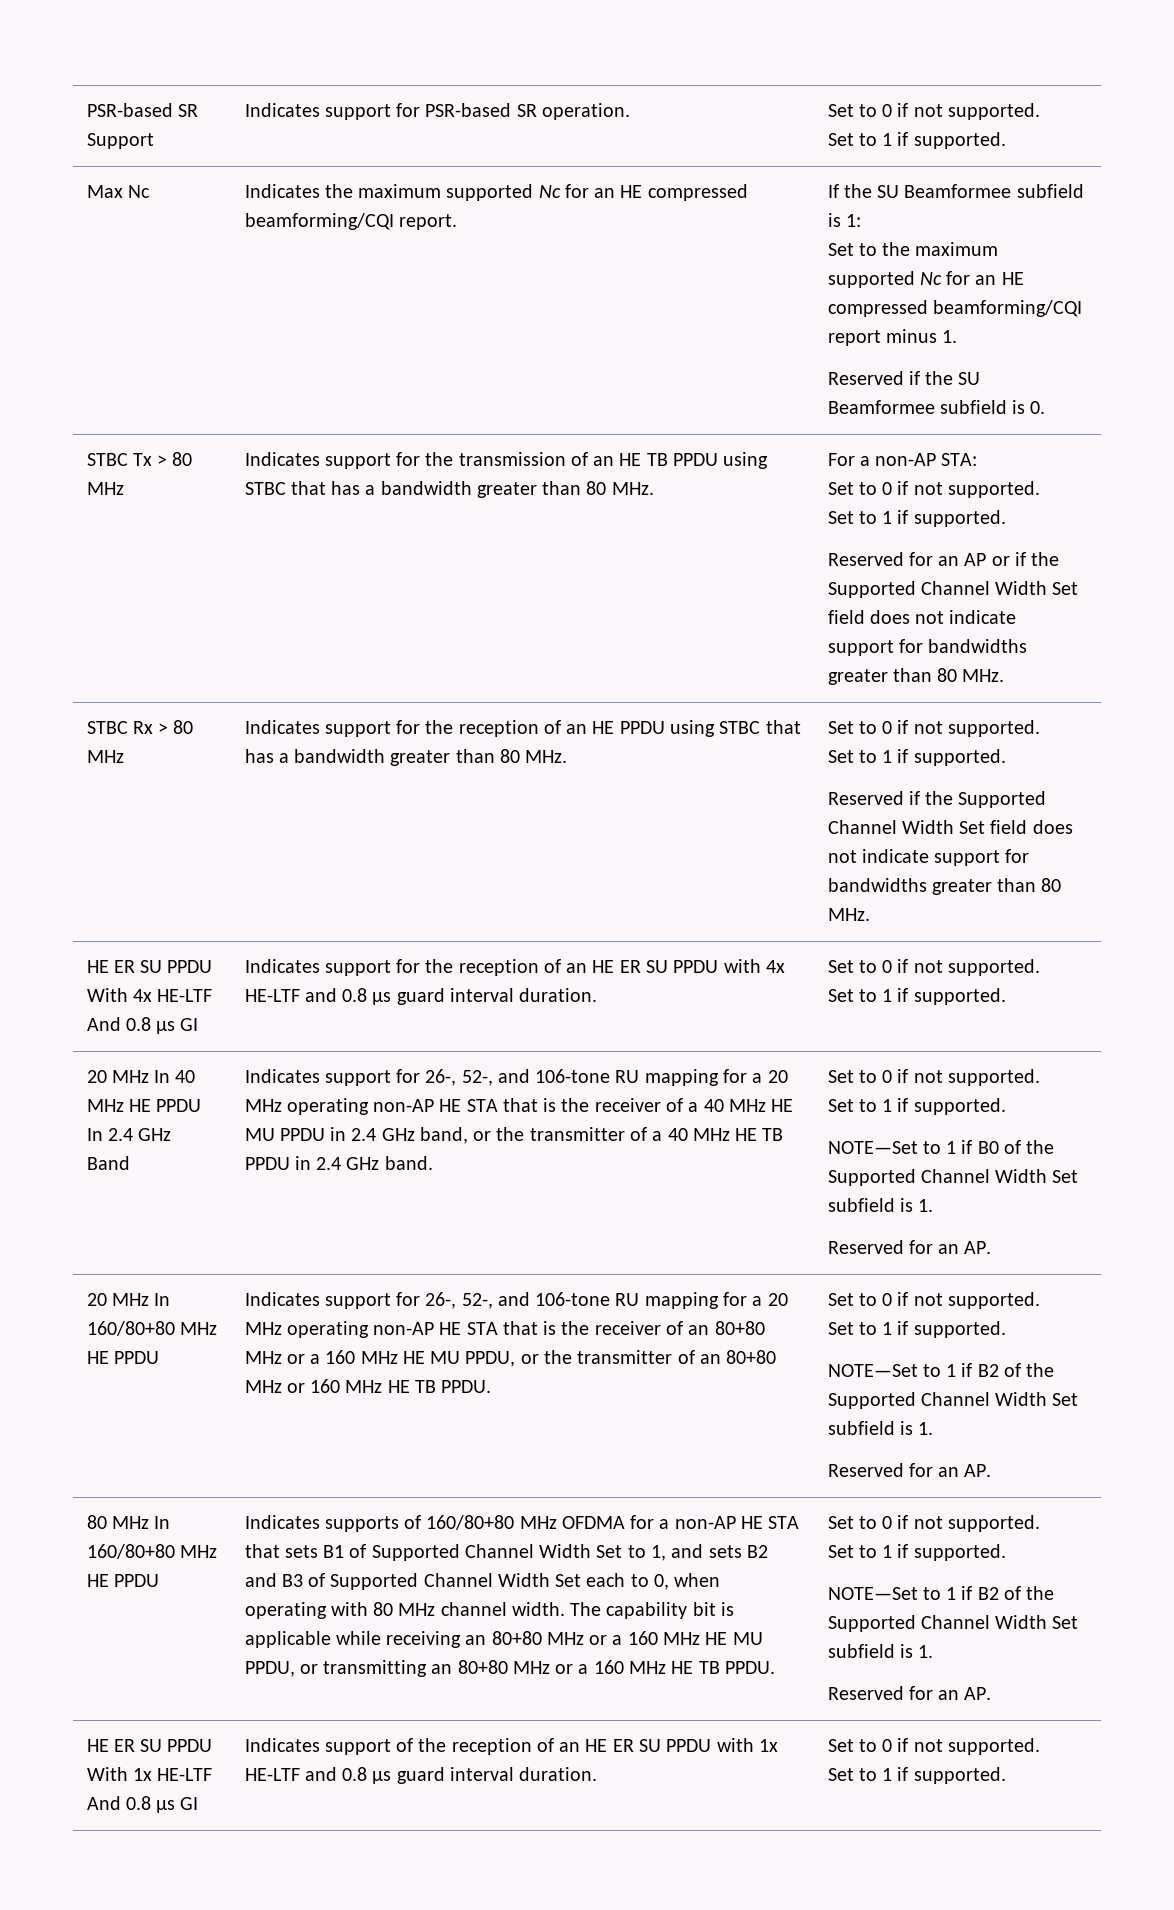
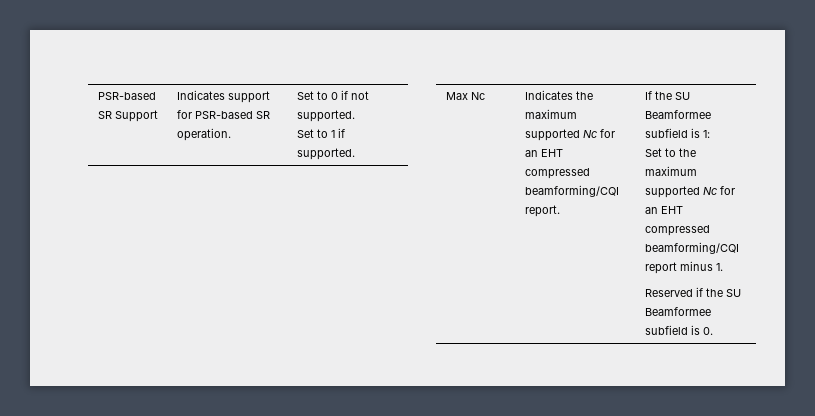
[620,185,643,198] HE -> [540,149,563,157] EHT
[1001,272,1024,285] HE -> [660,206,683,214] EHT
[86,452,193,466] [86,482,124,495] [244,452,769,469] [244,481,654,498] [827,453,978,466] [827,481,1040,498] [827,510,1006,527] [827,552,1060,566] [827,581,1079,598] [827,610,1017,624] [827,639,1028,656] [827,668,1005,685] [86,720,194,734] [86,750,124,763] [244,720,801,737] [244,749,568,766] [827,720,1040,737] [827,749,1006,766] [827,791,1047,808] [827,820,1073,834] [827,849,1030,866] [827,878,1062,895] [827,908,870,921] [86,960,213,973] [86,988,213,1002] [86,1017,199,1034] [244,959,785,976] [244,988,598,1005] [827,959,1040,976] [827,988,1006,1005] [86,1070,196,1083] [86,1099,202,1112] [86,1128,172,1141] [86,1156,130,1170] [244,1069,788,1086] [244,1098,794,1115] [244,1127,784,1144] [244,1156,433,1170] [827,1069,1040,1086] [827,1098,1006,1115] [827,1140,1055,1154] [827,1169,1079,1186] [827,1198,934,1212] [827,1240,992,1254] [86,1293,171,1306] [86,1321,217,1336] [86,1351,159,1364] [244,1292,788,1309] [244,1321,765,1338] [244,1350,777,1367] [244,1379,492,1393] [827,1292,1040,1309] [827,1321,1006,1338] [827,1363,1055,1377] [827,1392,1079,1409] [827,1421,934,1435] [827,1463,992,1477] [86,1515,171,1529] [86,1544,217,1559] [86,1574,159,1587] [244,1515,800,1532] [244,1544,768,1561] [244,1573,721,1590] [244,1602,734,1619] [244,1631,763,1648] [244,1660,775,1677] [827,1515,1040,1532] [827,1544,1006,1561] [827,1586,1055,1600] [827,1615,1079,1632] [827,1644,934,1658] [827,1686,992,1700] [86,1739,213,1752] [86,1767,213,1781] [86,1796,199,1813] [244,1738,778,1755] [244,1767,598,1784] [827,1738,1040,1755] [827,1767,1006,1784] // STBC Tx > 80 MHz | Indicates support for the transmission of an HE TB PPDU using STBC that has a bandwidth greater than 80 MHz. | For a non-AP STA: // Set to 0 if not supported. // Set to 1 if supported. // Reserved for an AP or if the Supported Channel Width Set field does not indicate support for bandwidths greater than 80 MHz. // STBC Rx > 80 MHz | Indicates support for the reception of an HE PPDU using STBC that has a bandwidth greater than 80 MHz. | Set to 0 if not supported. // Set to 1 if supported. // Reserved if the Supported Channel Width Set field does not indicate support for bandwidths greater than 80 MHz. // HE ER SU PPDU With 4x HE-LTF And 0.8 µs GI | Indicates support for the reception of an HE ER SU PPDU with 4x HE-LTF and 0.8 µs guard interval duration. | Set to 0 if not supported. // Set to 1 if supported. // 20 MHz In 40 MHz HE PPDU In 2.4 GHz Band | Indicates support for 26-, 52-, and 106-tone RU mapping for a 20 MHz operating non-AP HE STA that is the receiver of a 40 MHz HE MU PPDU in 2.4 GHz band, or the transmitter of a 40 MHz HE TB PPDU in 2.4 GHz band. | Set to 0 if not supported. // Set to 1 if supported. // NOTE—Set to 1 if B0 of the Supported Channel Width Set subfield is 1. // Reserved for an AP. // 20 MHz In 160/80+80 MHz HE PPDU | Indicates support for 26-, 52-, and 106-tone RU mapping for a 20 MHz operating non-AP HE STA that is the receiver of an 80+80 MHz or a 160 MHz HE MU PPDU, or the transmitter of an 80+80 MHz or 160 MHz HE TB PPDU. | Set to 0 if not supported. // Set to 1 if supported. // NOTE—Set to 1 if B2 of the Supported Channel Width Set subfield is 1. // Reserved for an AP. // 80 MHz In 160/80+80 MHz HE PPDU | Indicates supports of 160/80+80 MHz OFDMA for a non-AP HE STA that sets B1 of Supported Channel Width Set to 1, and sets B2 and B3 of Supported Channel Width Set each to 0, when operating with 80 MHz channel width. The capability bit is applicable while receiving an 80+80 MHz or a 160 MHz HE MU PPDU, or transmitting an 80+80 MHz or a 160 MHz HE TB PPDU. | Set to 0 if not supported. // Set to 1 if supported. // NOTE—Set to 1 if B2 of the Supported Channel Width Set subfield is 1. // Reserved for an AP. // HE ER SU PPDU With 1x HE-LTF And 0.8 µs GI | Indicates support of the reception of an HE ER SU PPDU with 1x HE-LTF and 0.8 µs guard interval duration. | Set to 0 if not supported. // Set to 1 if supported. -> (713, 331) none

